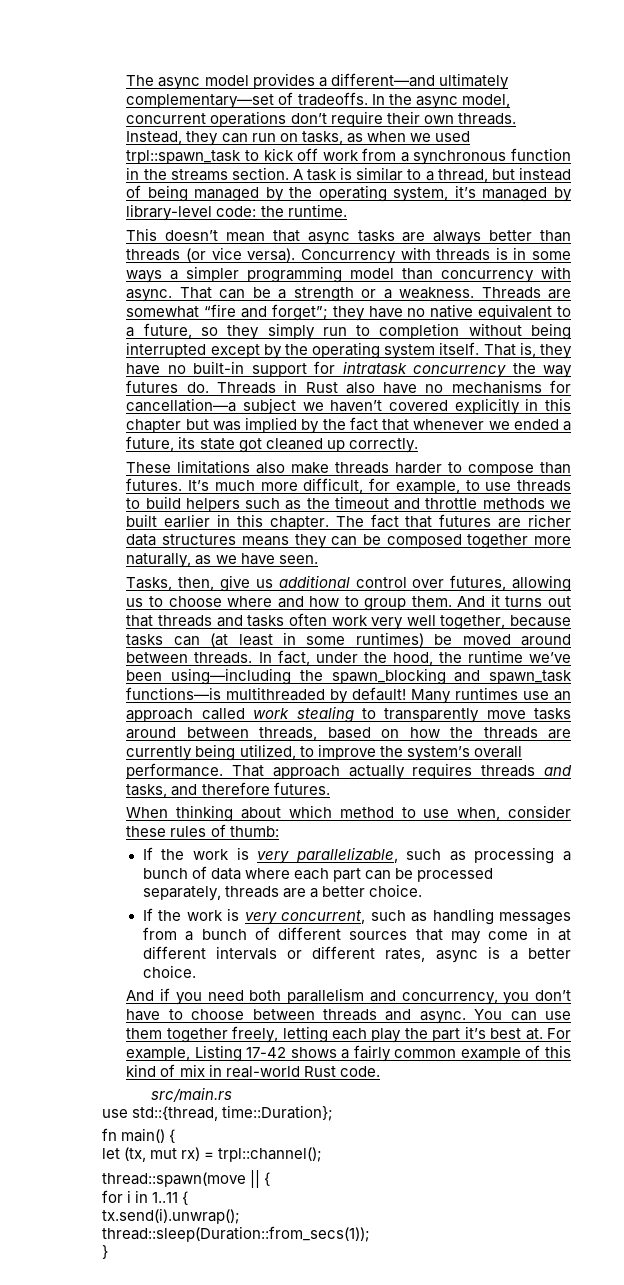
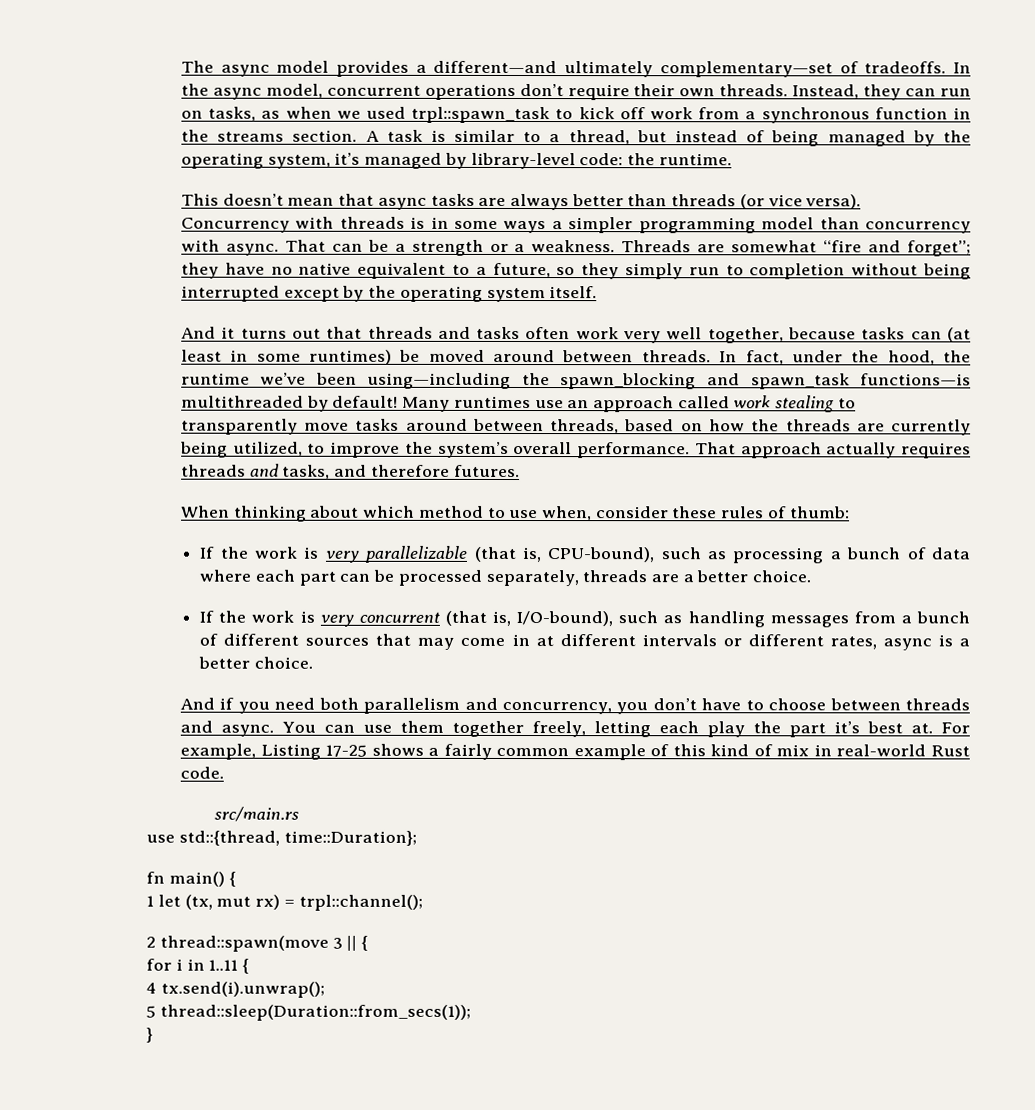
[483,342,573,359] [126,361,573,378] [126,380,571,394] [126,398,571,415] [126,417,571,434] [126,436,418,453] [126,460,572,476] [126,478,571,494] [126,496,571,512] [126,514,572,530] [126,534,572,549] [126,553,318,568] [126,575,572,592] [126,596,452,611] That is, they have no built-in support for intratask concurrency the way futures do. Threads in Rust also have no mechanisms for cancellation—a subject we haven’t covered explicitly in this chapter but was implied by the fact that whenever we ended a future, its state got cleaned up correctly. // These limitations also make threads harder to compose than futures. It’s much more difficult, for example, to use threads to build helpers such as the timeout and throttle methods we built earlier in this chapter. The fact that futures are richer data structures means they can be composed together more naturally, as we have seen. // Tasks, then, give us additional control over futures, allowing us to choose where and how to group them. -> (598, 292) //
[295,847,398,863] parallelizable, -> [364,545,656,563] parallelizable (that is, CPU-bound),
[281,910,366,924] concurrent, -> [358,610,614,627] concurrent (that is, I/O-bound),
[246,1047,287,1058] 17-42 -> [325,744,368,757] 17-25
(176, 1136) none -> [146,895,155,907] 1
[101,1172,246,1187] thread::spawn(move -> [146,935,343,952] 2 thread::spawn(move 3
(189, 1198) none -> [146,982,158,994] 4
(240, 1216) none -> [146,1005,157,1018] 5

